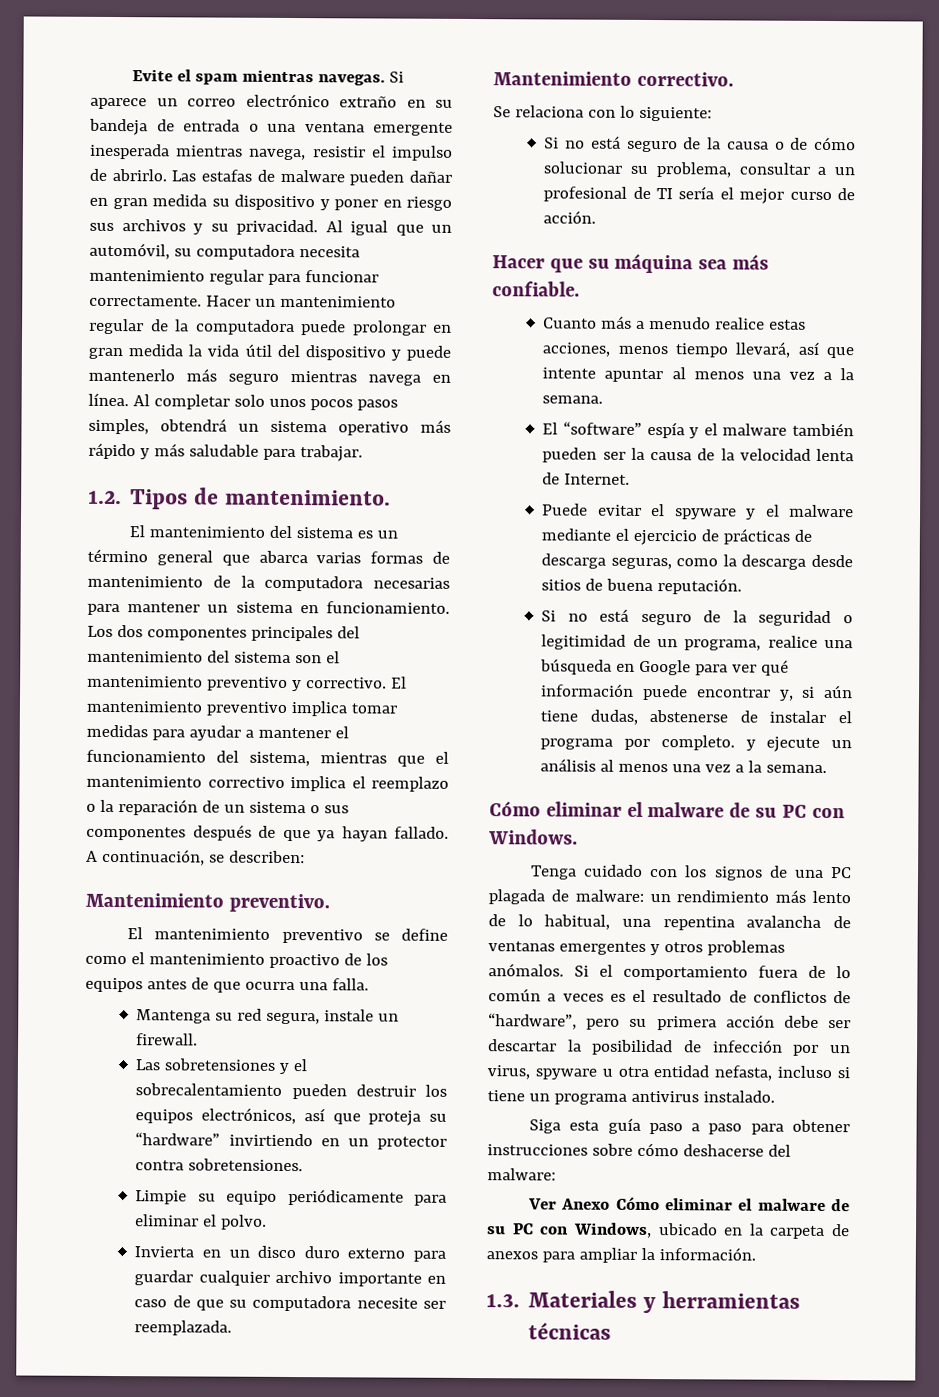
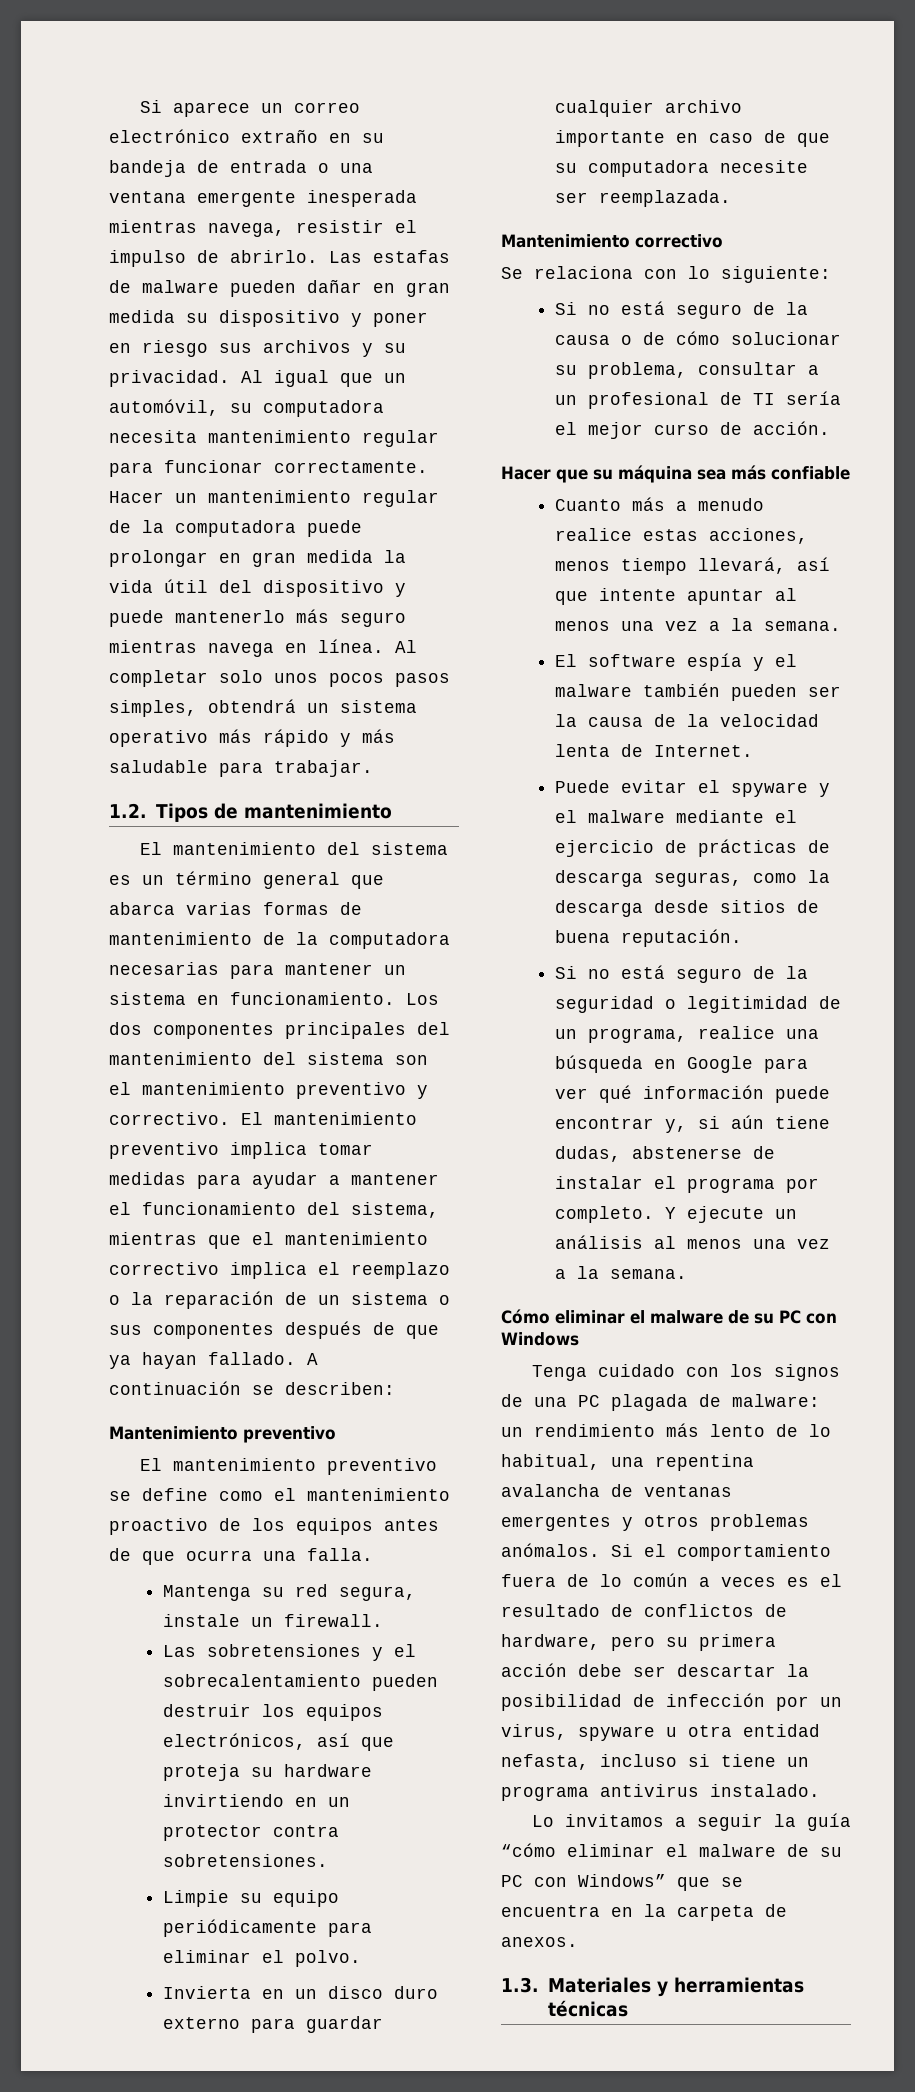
[132,69,386,86] Evite el spam mientras navegas. -> (139, 106) none
[224,489,391,506] mantenimiento. -> [243,803,392,819] mantenimiento
[101,848,205,866] continuación, -> [109,1381,241,1395] continuación
[228,893,330,913] preventivo. -> [243,1426,336,1443] preventivo
[135,1132,221,1146] “hardware” -> [283,1764,372,1777] hardware
[636,71,734,87] correctivo. -> [635,234,723,248] correctivo
[492,281,580,297] confiable. -> [771,466,850,480] confiable
[562,421,642,435] “software” -> [587,654,676,667] software
[745,739,756,751] y -> [664,1207,676,1219] Y
[488,829,578,845] Windows. -> [501,1332,579,1346] Windows
[488,1013,577,1030] “hardware”, -> [501,1634,600,1650] hardware,
[529,1117,850,1135] [487,1142,791,1157] [487,1168,556,1181] [528,1196,850,1212] [487,1222,850,1239] [486,1247,756,1263] Siga esta guía paso a paso para obtener instrucciones sobre cómo deshacerse del malware: // Ver Anexo Cómo eliminar el malware de su PC con Windows, ubicado en la carpeta de anexos para ampliar la información. -> [531,1813,851,1831] [501,1843,842,1857] [501,1874,743,1891] [501,1904,787,1921] [501,1937,578,1947] Lo invitamos a seguir la guía “cómo eliminar el malware de su PC con Windows” que se encuentra en la carpeta de anexos.

